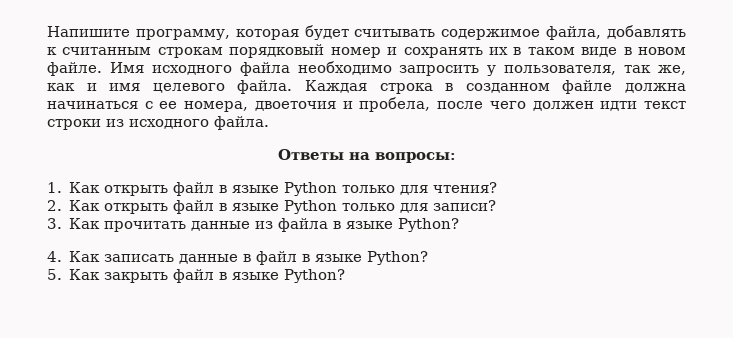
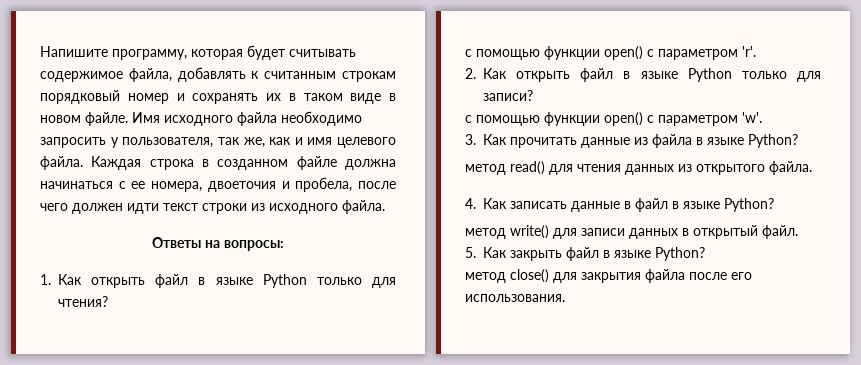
(498, 187) none -> [465,46,756,60] // с помощью функции open() с параметром 'r'.
(497, 205) none -> [465,112,762,126] // с помощью функции open() с параметром 'w'.
(460, 225) none -> [465,161,812,175] // метод read() для чтения данных из открытого файла.
(429, 258) none -> [465,225,798,239] // метод write() для записи данных в открытый файл.
(346, 276) none -> [465,269,752,283] [465,294,565,302] // метод close() для закрытия файла после его использования.

